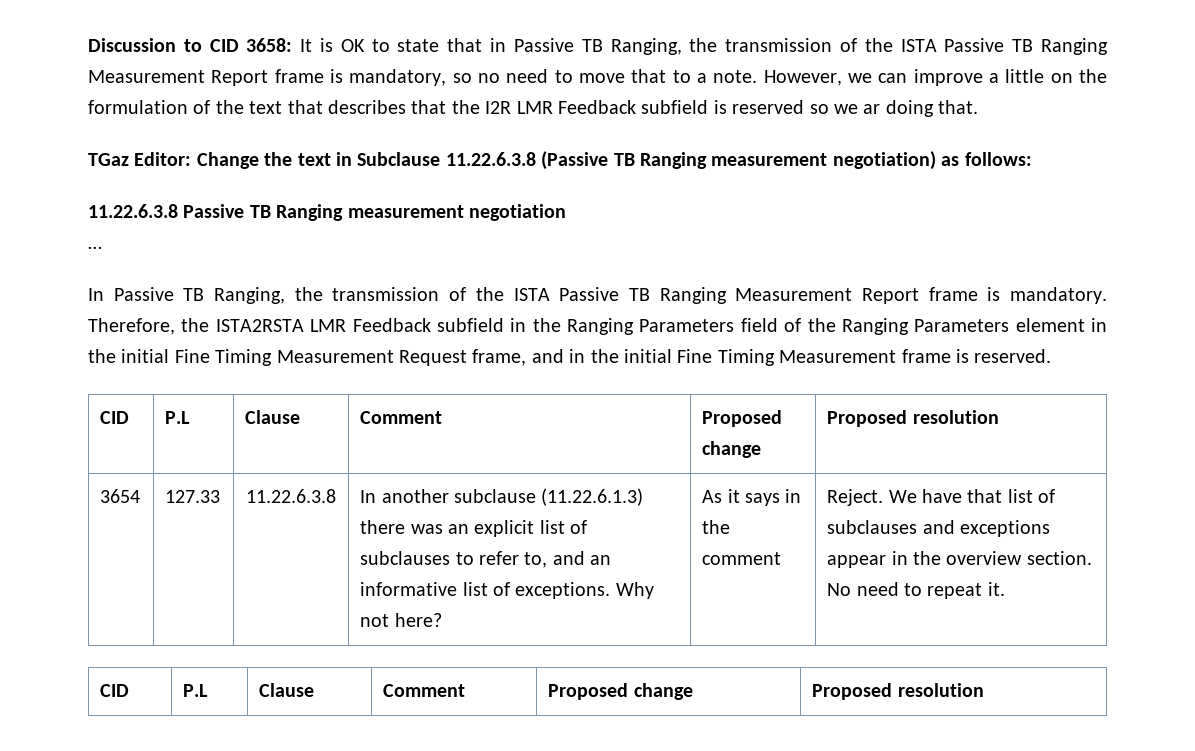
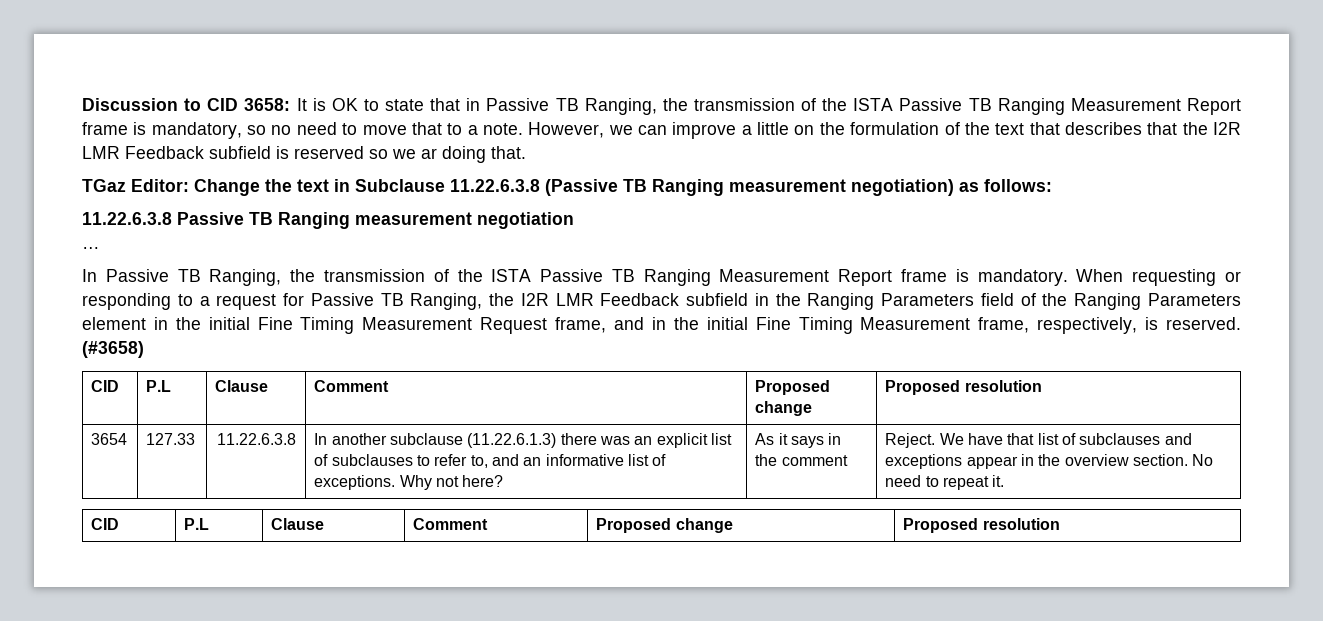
[88,318,304,335] Therefore, the ISTA2RSTA -> [1076,269,1241,286] [82,293,549,310] When requesting or responding to a request for Passive TB Ranging, the I2R
[901,349,951,363] frame -> [978,317,1138,334] frame, respectively,
(1052, 356) none -> [82,341,144,358] (#3658)

